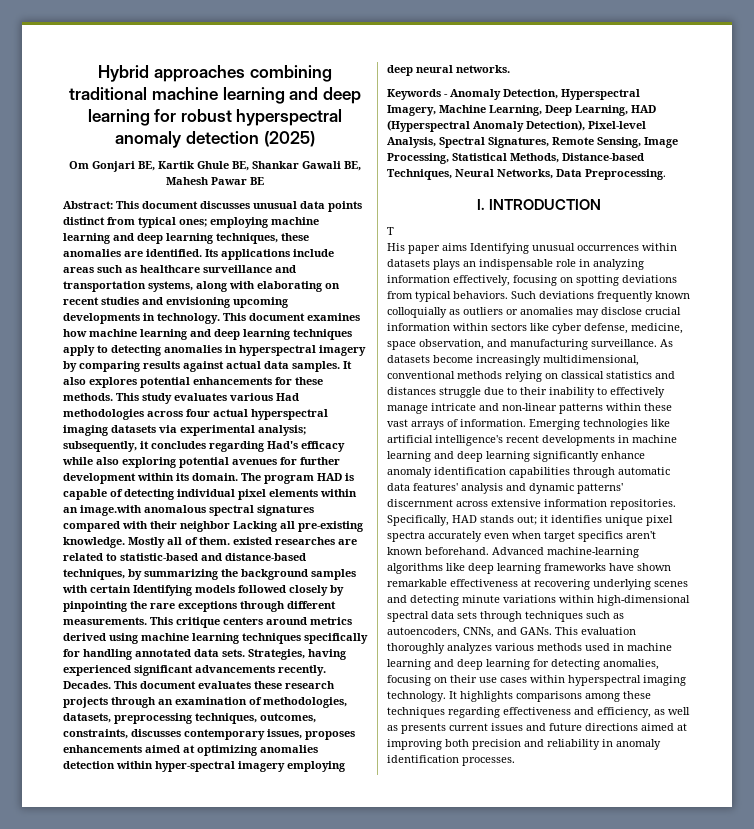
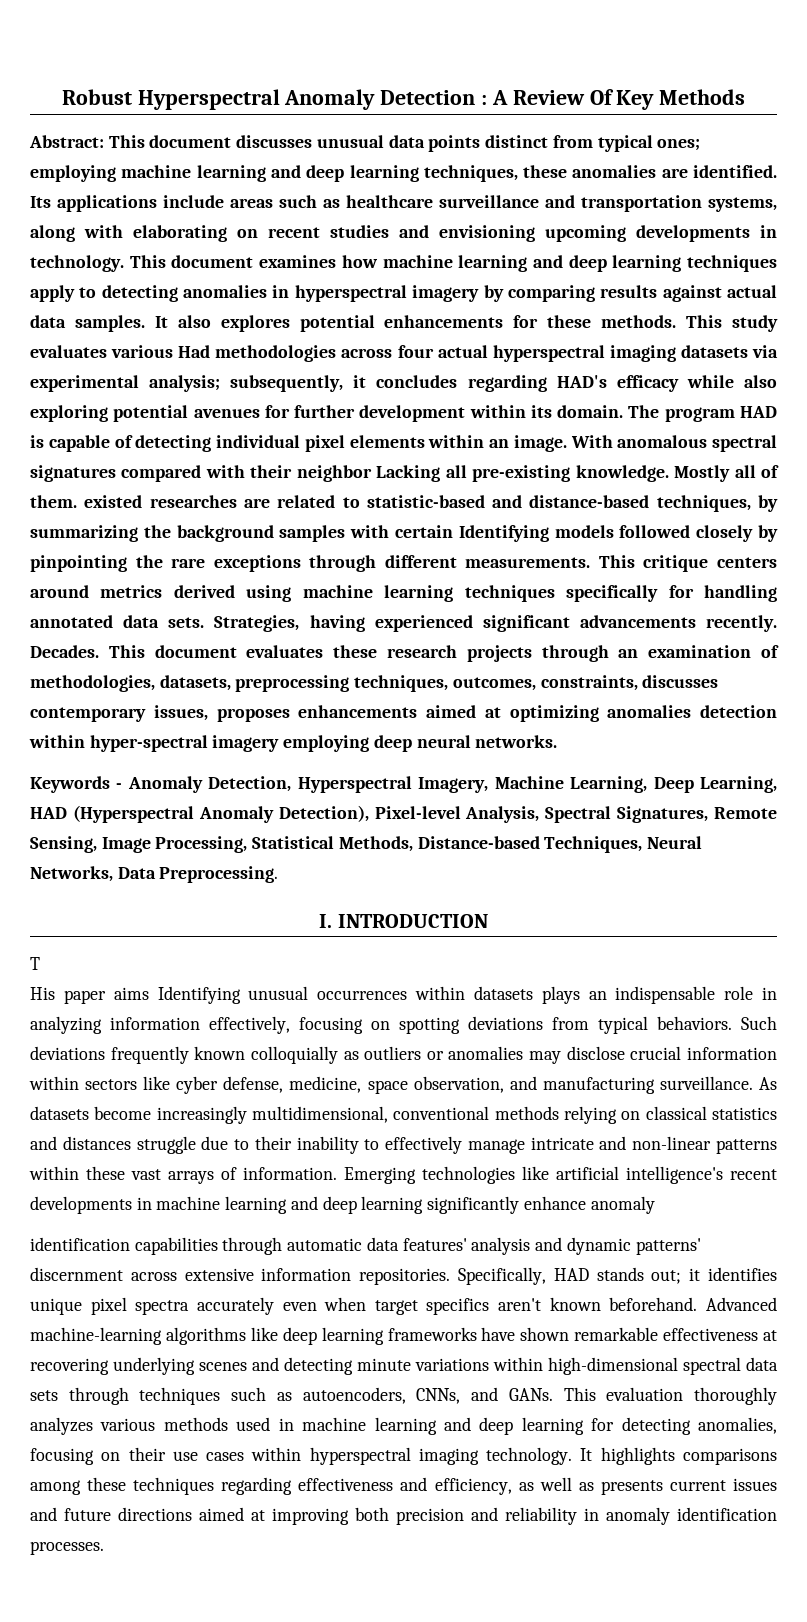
[98,65,332,82] [69,87,361,104] [87,109,343,126] [115,131,315,148] [69,161,361,172] [166,177,264,185] Hybrid approaches combining traditional machine learning and deep learning for robust hyperspectral anomaly detection (2025) // Om Gonjari BE, Kartik Ghule BE, Shankar Gawali BE, Mahesh Pawar BE -> [61,89,746,110] Robust Hyperspectral Anomaly Detection : A Review Of Key Methods
[267,441,298,449] Had's -> [556,375,607,388] HAD's
[80,505,142,516] image.with -> [513,435,613,452] image. With
(432, 472) none -> (655, 1205) //

